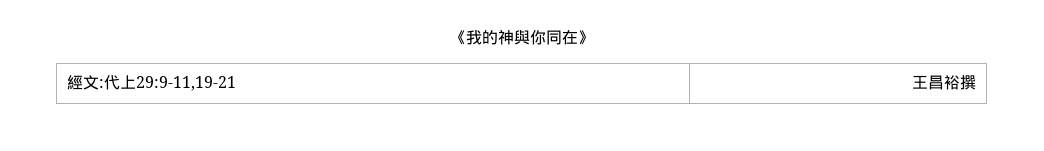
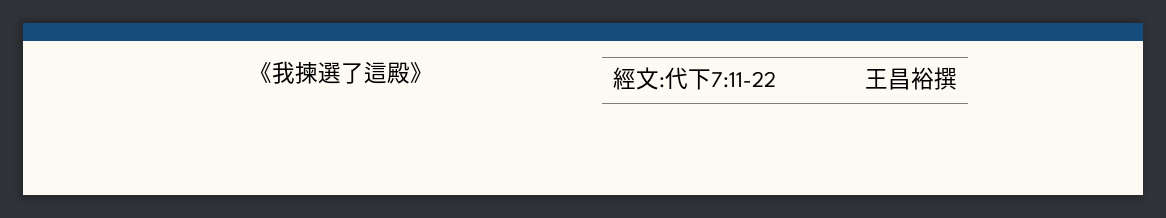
[482,29,578,45] 的神與你同在 -> [295,61,410,84] 揀選了這殿
[119,75,236,91] 上29:9-11,19-21 -> [688,69,777,90] 下7:11-22

